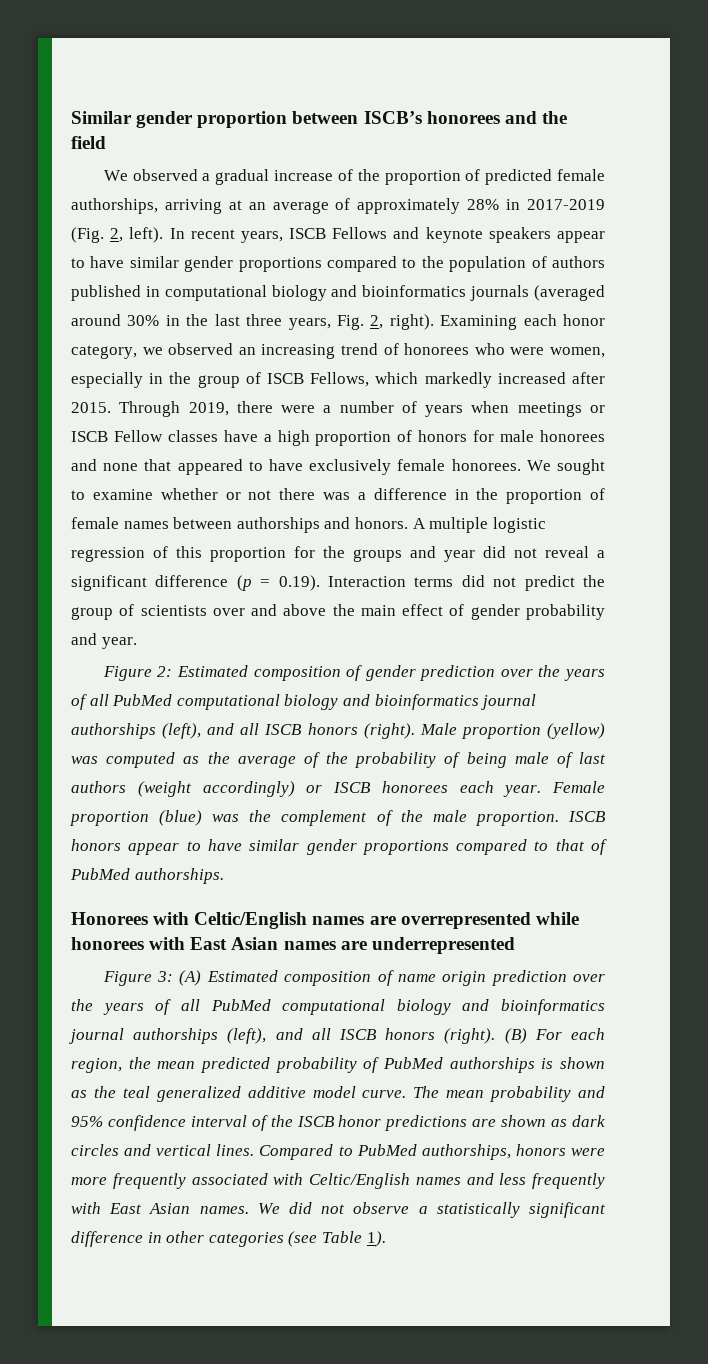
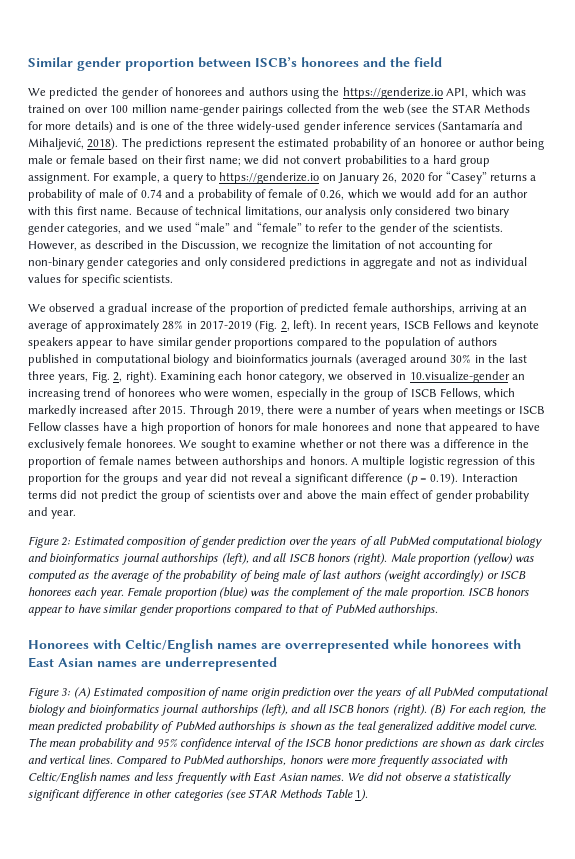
(106, 142) none -> [28,87,526,99] [28,104,531,116] [28,121,524,133] [28,138,544,150] [28,155,490,167] [28,171,537,184] [28,189,528,201] [28,206,509,218] [28,222,503,235] [28,240,493,252] [28,257,527,269] [28,274,174,286] // We predicted the gender of honorees and authors using the https://genderize.io API, which was trained on over 100 million name-gender pairings collected from the web (see the STAR Methods for more details) and is one of the three widely-used gender inference services (Santamaría and Mihaljević, 2018). The predictions represent the estimated probability of an honoree or author being male or female based on their first name; we did not convert probabilities to a hard group assignment. For example, a query to https://genderize.io on January 26, 2020 for “Casey” returns a probability of male of 0.74 and a probability of female of 0.26, which we would add for an author with this first name. Because of technical limitations, our analysis only considered two binary gender categories, and we used “male” and “female” to refer to the gender of the scientists. However, as described in the Discussion, we recognize the limitation of not accounting for non-binary gender categories and only considered predictions in aggregate and not as individual values for specific scientists.
(234, 349) none -> [396,371,510,383] in 10.visualize-gender
(318, 1239) none -> [248,789,322,798] STAR Methods

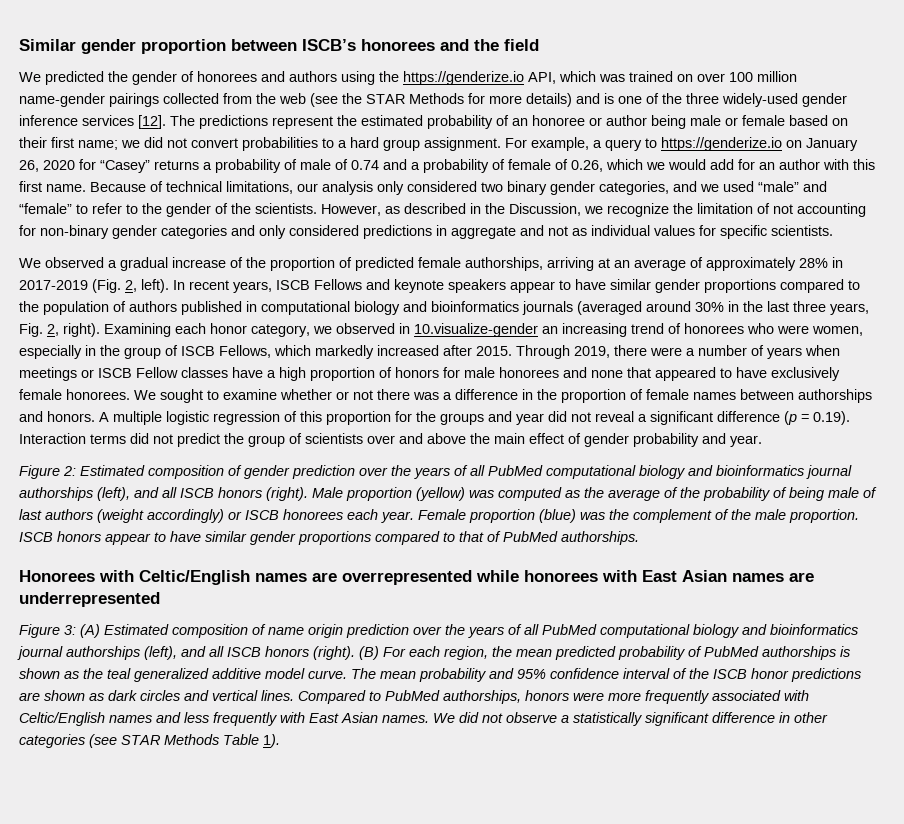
[437,121,524,133] [28,138,119,150] (Santamaría and Mihaljević, 2018). -> [138,115,166,129] [12].

